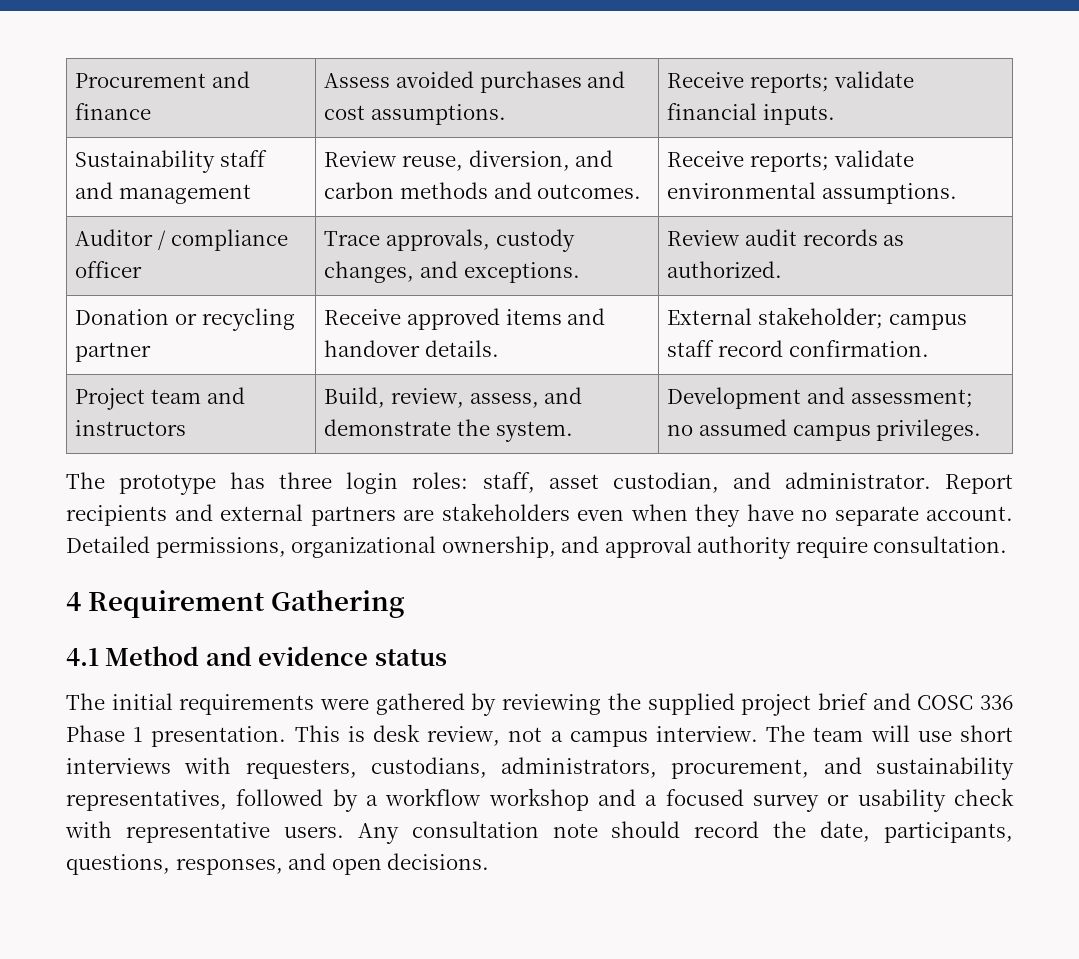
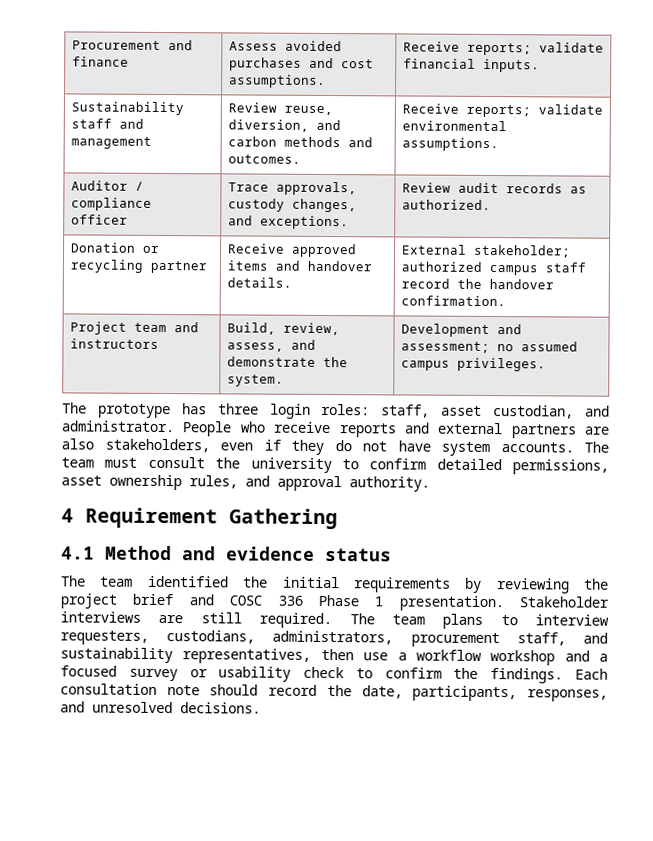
(883, 318) none -> [400,261,482,272] authorized
(783, 348) none -> [456,278,554,290] the handover
[945,474,1013,494] [66,503,1013,527] [66,536,1008,559] Report recipients and external partners are stakeholders even when they have no separate account. Detailed permissions, organizational ownership, and approval authority require consultation. -> [182,421,609,439] [61,438,609,456] [61,456,609,475] [61,474,430,492] People who receive reports and external partners are also stakeholders, even if they do not have system accounts. The team must consult the university to confirm detailed permissions, asset ownership rules, and approval authority.
[111,693,465,715] initial requirements were gathered -> [99,575,451,593] team identified the initial requirements
[647,693,735,715] supplied -> (609, 584) none
[294,724,1014,747] [66,757,232,774] This is desk review, not a campus interview. The team will use short interviews with -> [519,596,609,608] [60,611,609,629] Stakeholder interviews are still required. The team plans to interview
[671,759,810,779] procurement, -> [410,632,566,648] procurement staff,
[236,789,358,812] followed by -> [320,648,389,661] then use
[65,821,399,844] with representative users. Any -> [355,667,608,684] to confirm the findings. Each
[66,854,170,875] questions, -> (518, 693) none
[331,858,382,875] open -> [92,701,173,714] unresolved

